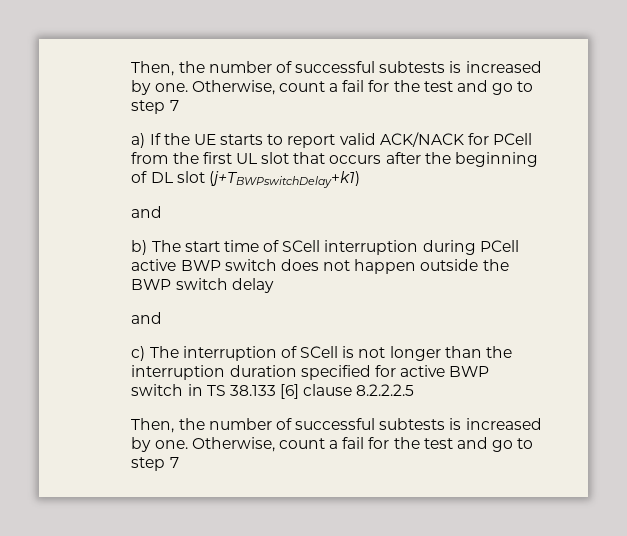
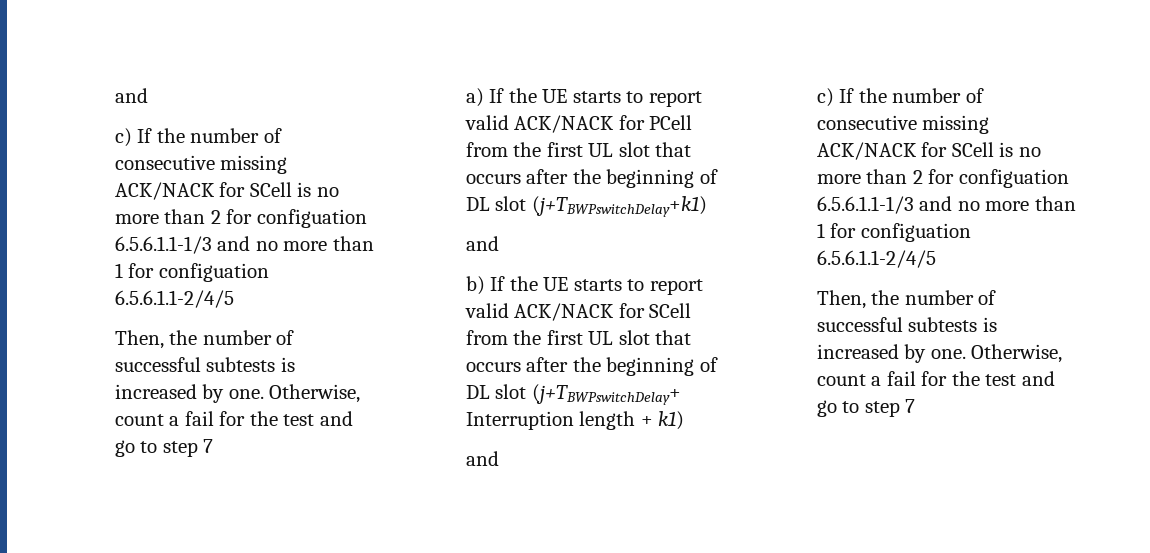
(131, 68) none -> [114,88,148,103] [114,128,282,147] [114,155,288,174] [114,182,339,200] [114,209,367,228] [114,236,374,254] [114,263,269,282] [114,290,234,308] and // c) If the number of consecutive missing ACK/NACK for SCell is no more than 2 for configuation 6.5.6.1.1-1/3 and no more than 1 for configuation 6.5.6.1.1-2/4/5 //
[151,240,519,255] [131,259,509,274] [131,278,274,293] [131,312,163,324] [131,346,513,361] [131,365,490,380] [131,384,415,399] The start time of SCell interruption during PCell active BWP switch does not happen outside the BWP switch delay // and // c) The interruption of SCell is not longer than the interruption duration specified for active BWP switch in TS 38.133 [6] clause 8.2.2.2.5 -> [490,276,703,295] [464,303,692,321] [465,330,692,345] [465,357,718,376] [465,384,681,405] [465,411,685,430] [465,451,499,466] [816,88,984,107] [816,115,990,134] [816,142,1041,160] [816,169,1069,188] [816,196,1076,214] [816,223,971,242] [816,250,936,268] If the UE starts to report valid ACK/NACK for SCell from the first UL slot that occurs after the beginning of DL slot (j+TBWPswitchDelay+ Interruption length + k1) // and // c) If the number of consecutive missing ACK/NACK for SCell is no more than 2 for configuation 6.5.6.1.1-1/3 and no more than 1 for configuation 6.5.6.1.1-2/4/5

